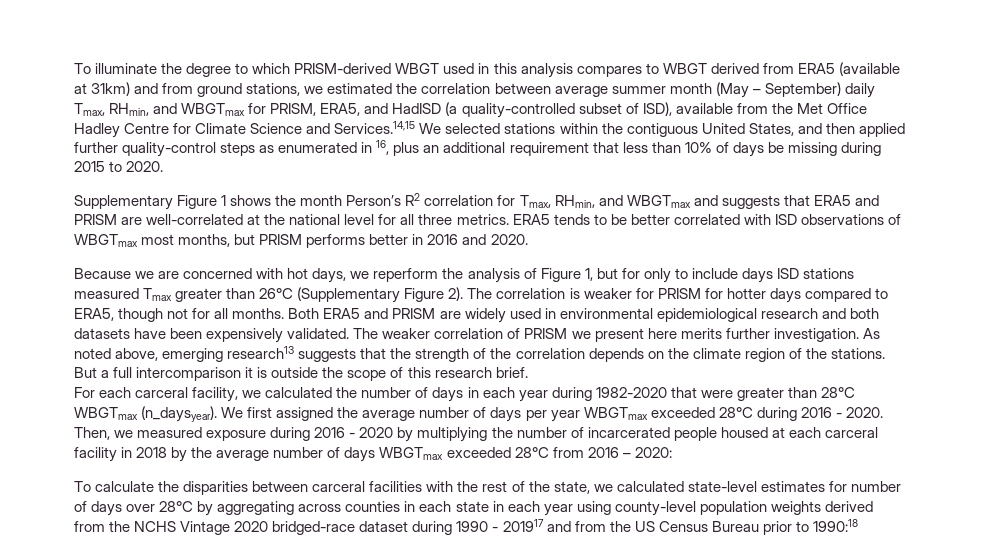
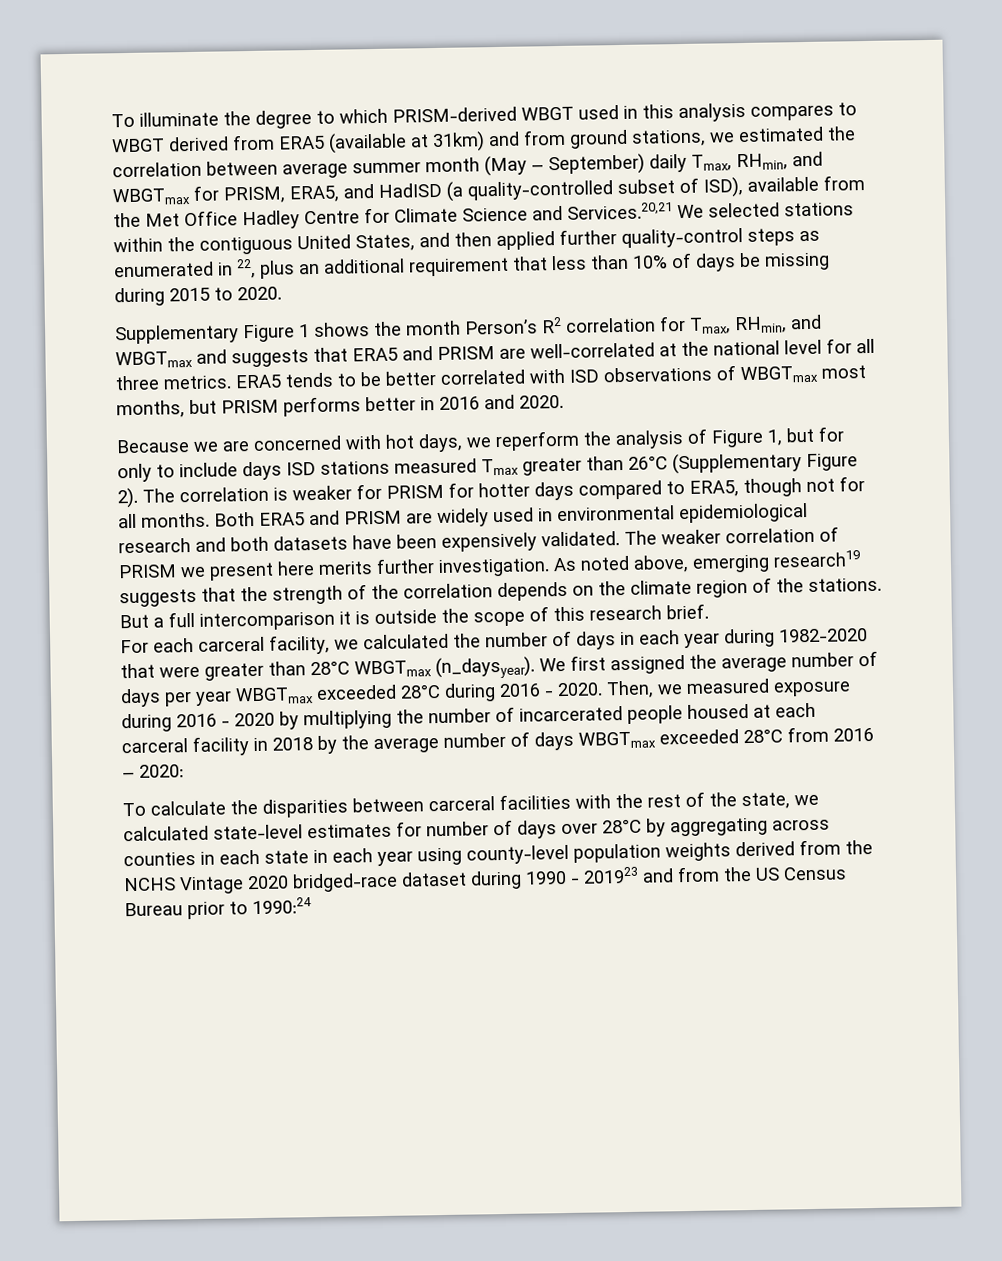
[334,121,416,134] Services.14,15 -> [567,202,673,220] Services.20,21
[376,140,390,155] 16, -> [236,258,256,279] 22,
[227,346,295,359] research13 -> [773,550,861,568] research19
[502,519,544,532] 201917 -> [583,866,639,884] 201923
[812,519,858,532] 1990:18 -> [252,897,312,915] 1990:24

